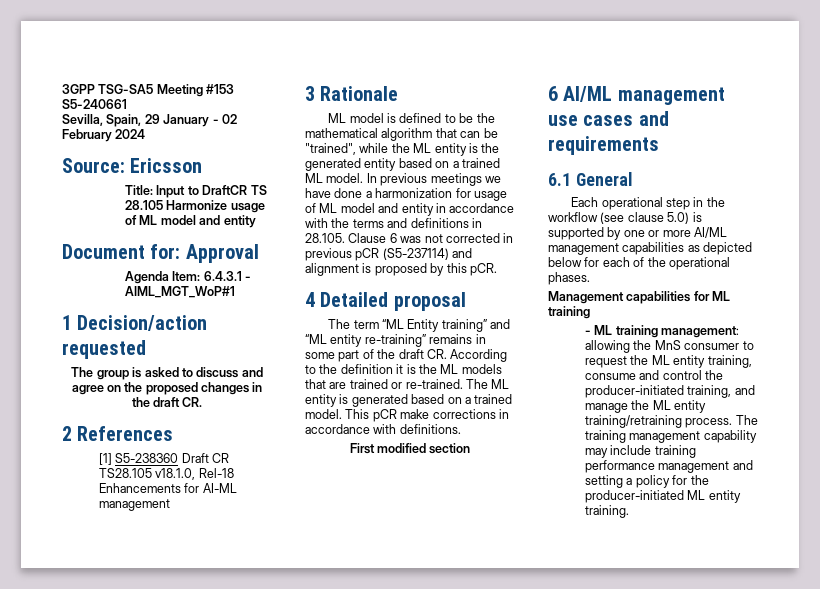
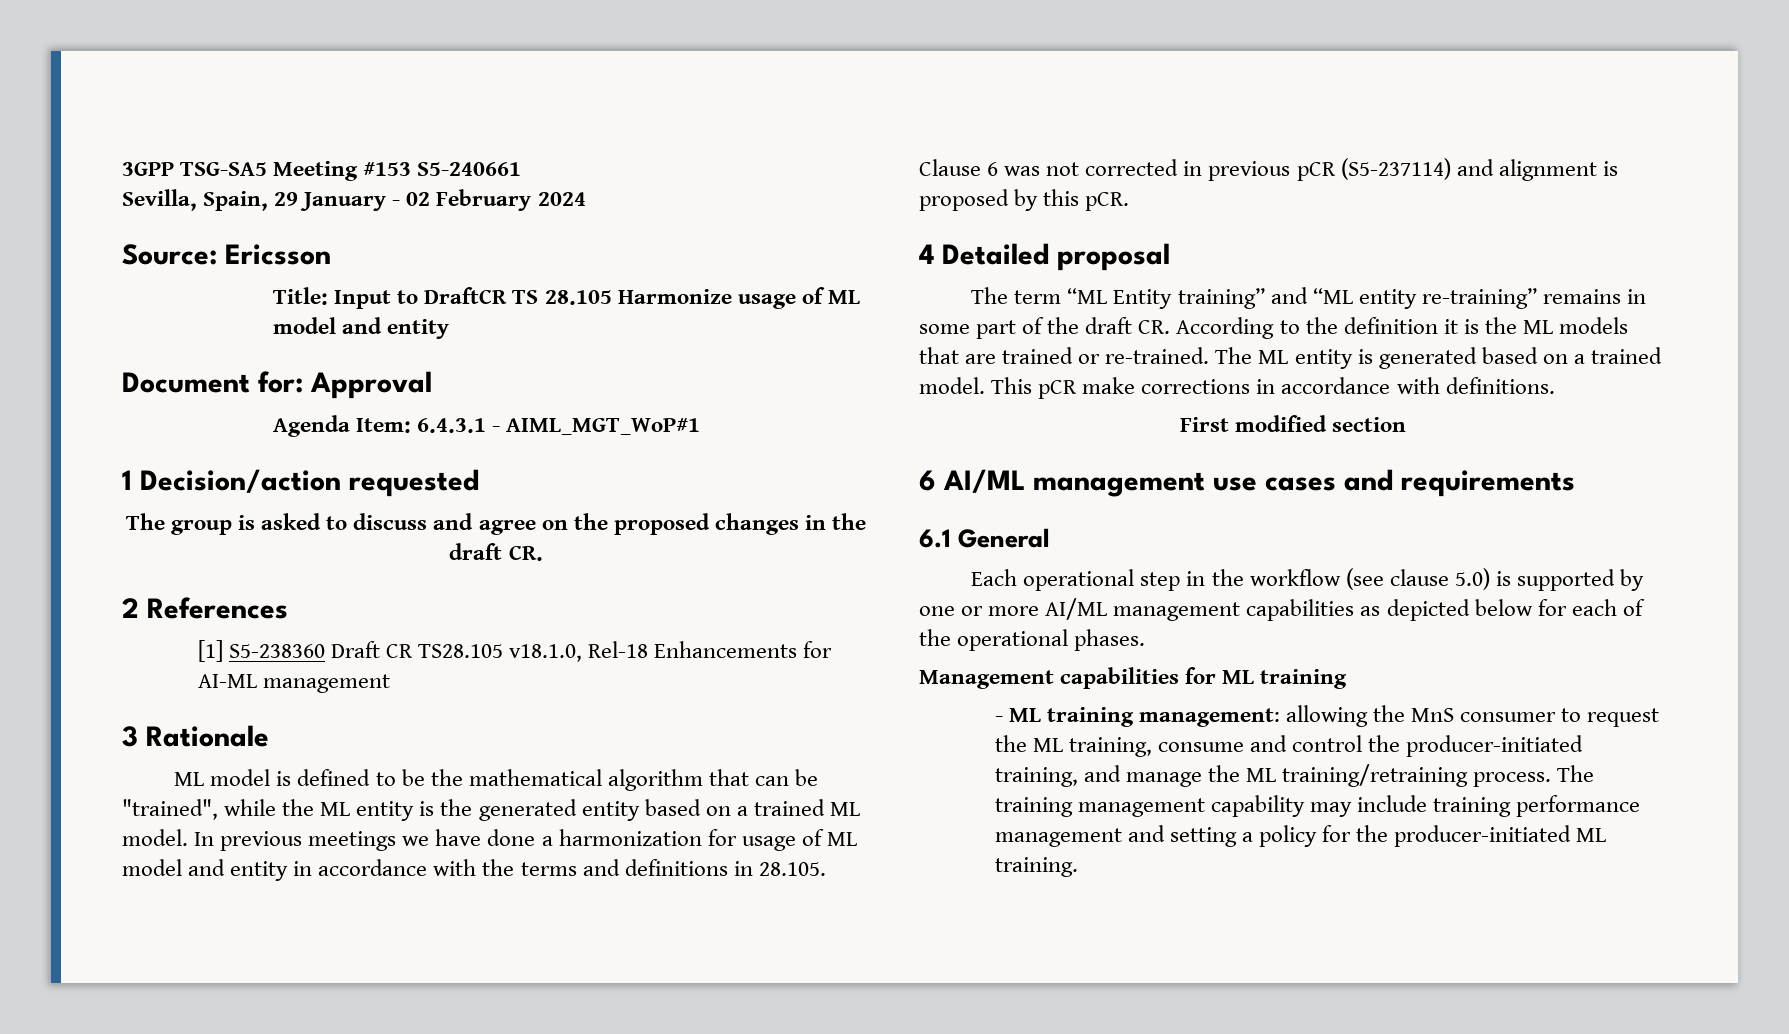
[673,355,706,368] entity -> (1063, 745) none
[674,400,707,413] entity -> (1276, 775) none
[708,490,741,503] entity -> (1607, 835) none

